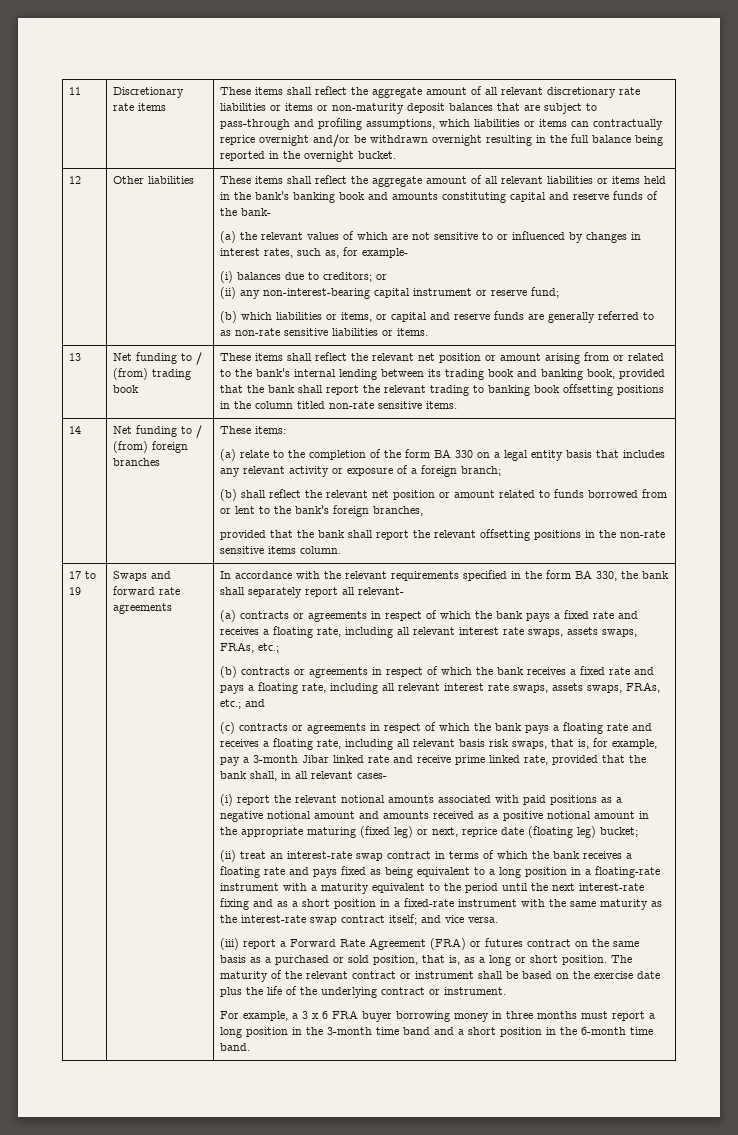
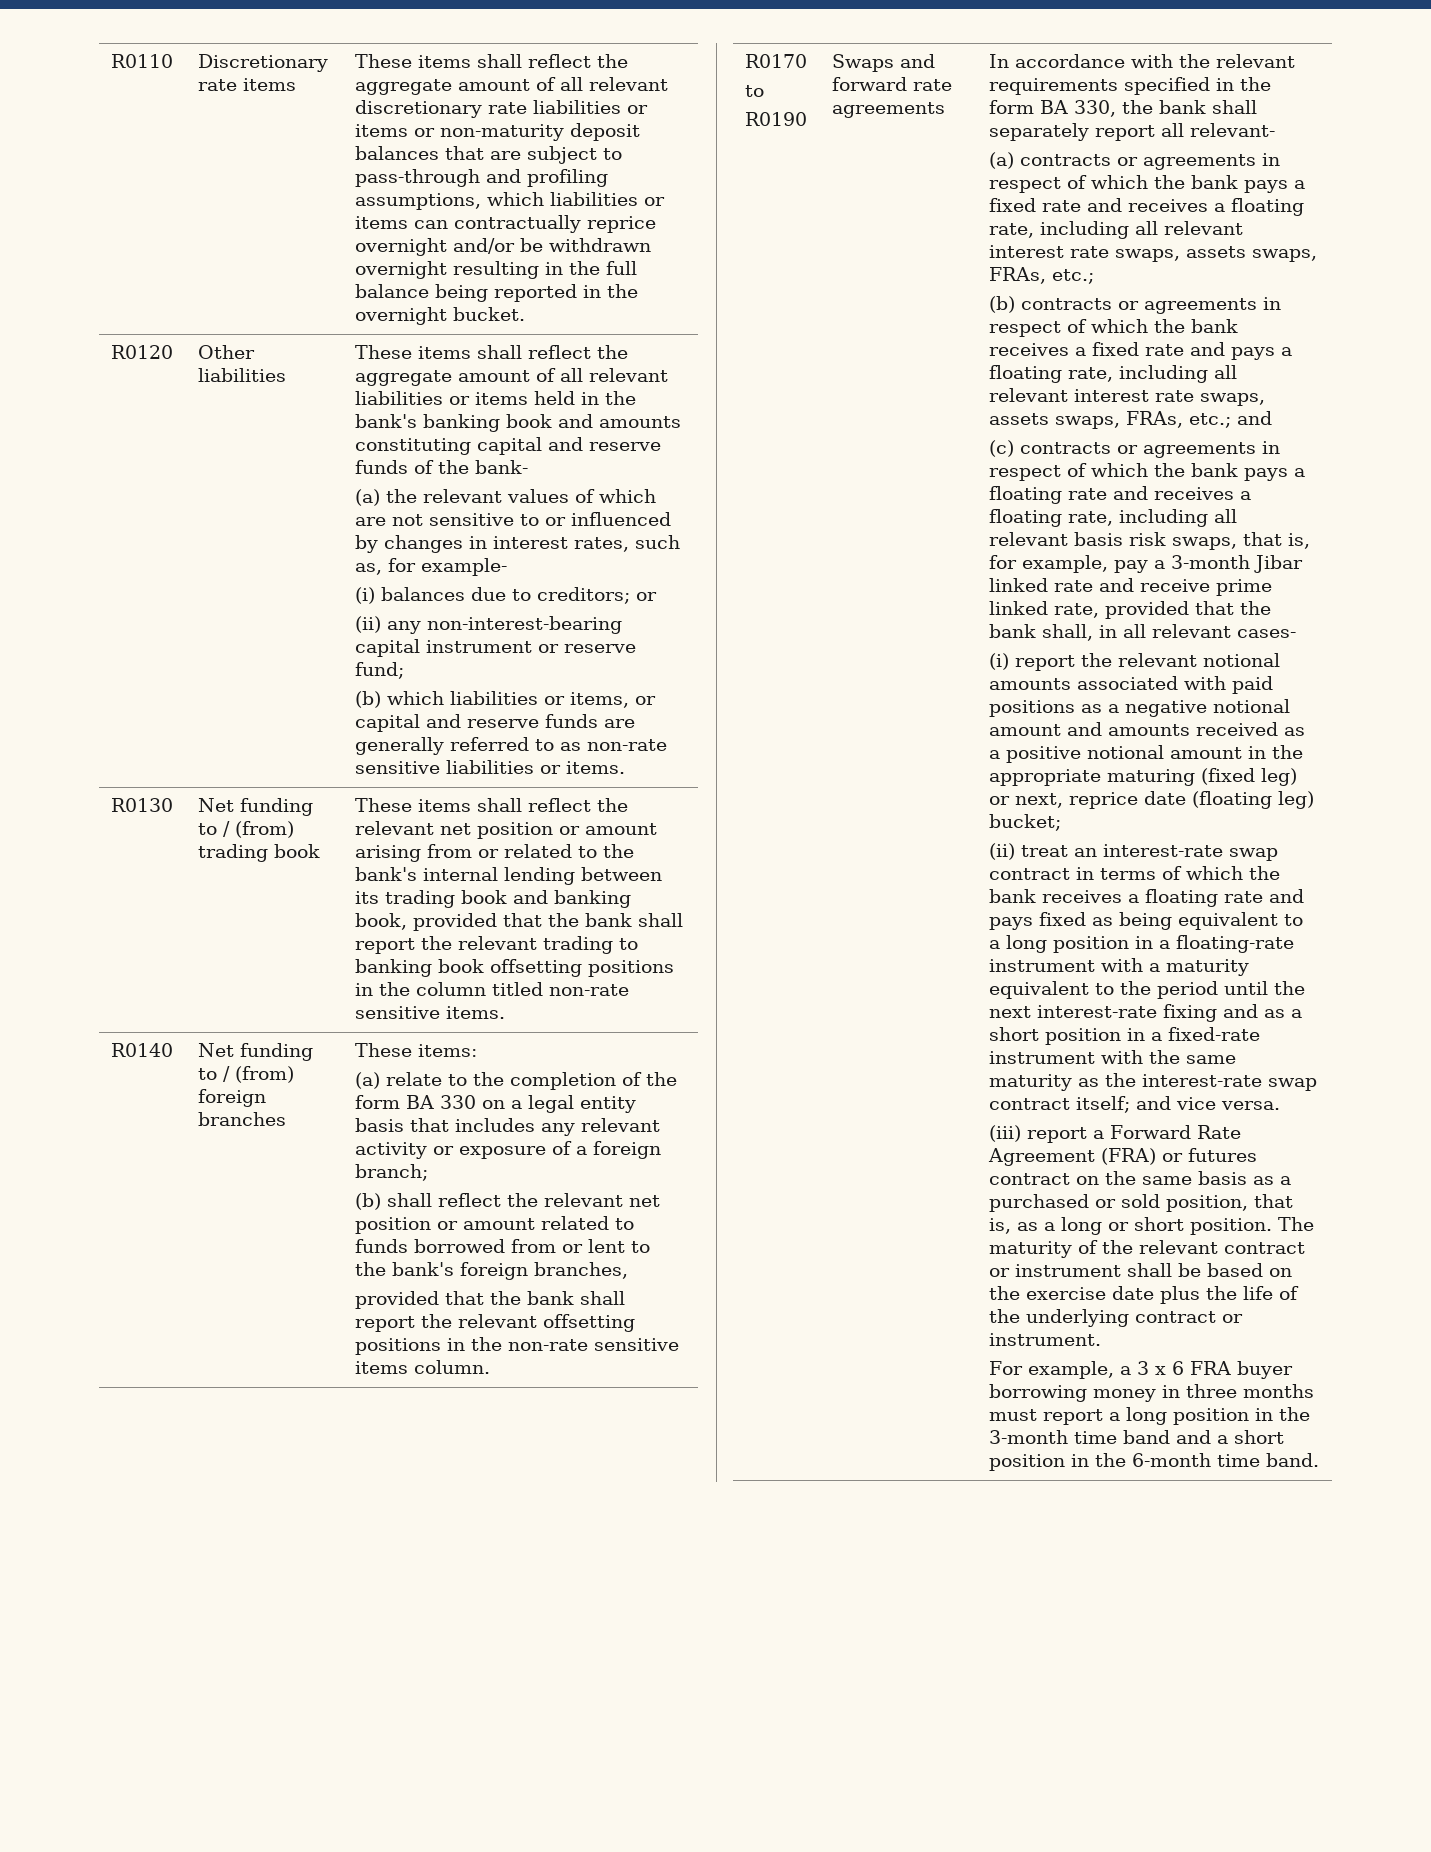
[69,87,82,95] 11 -> [111,54,174,68] R0110
[69,176,82,184] 12 -> [111,345,174,359] R0120
[69,353,82,361] 13 -> [111,798,174,812] R0130
[69,426,82,434] 14 -> [111,1043,174,1057] R0140
[69,571,97,579] [69,587,82,595] 17 to 19 -> [745,54,808,68] [745,85,765,97] [745,112,808,126] R0170 // to // R0190

